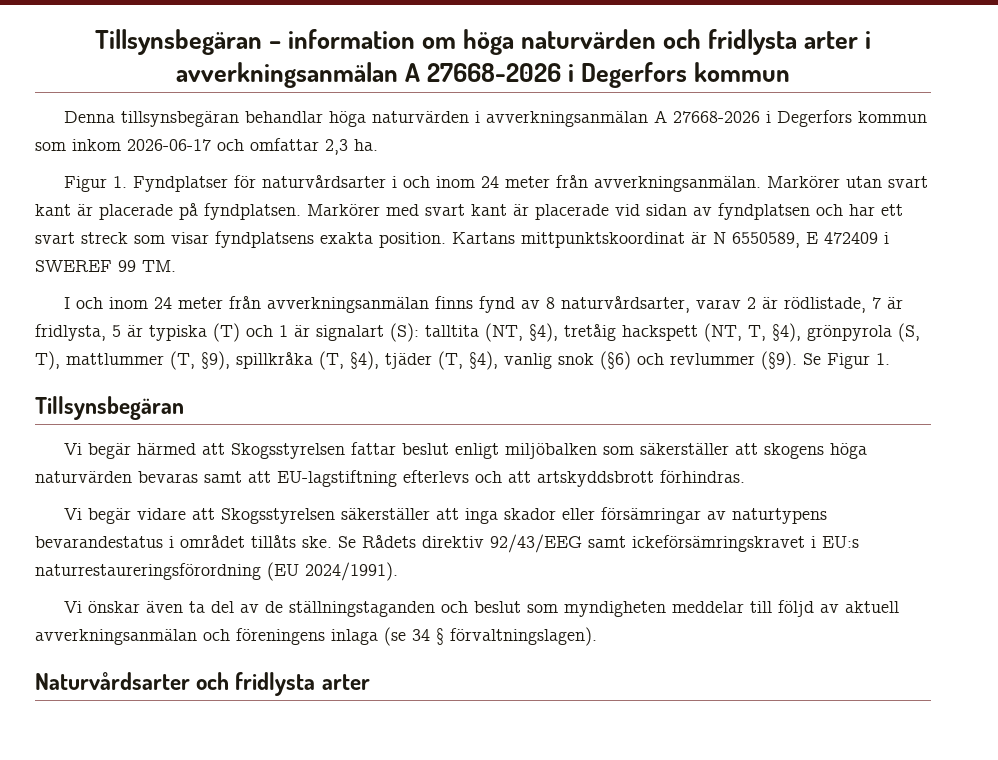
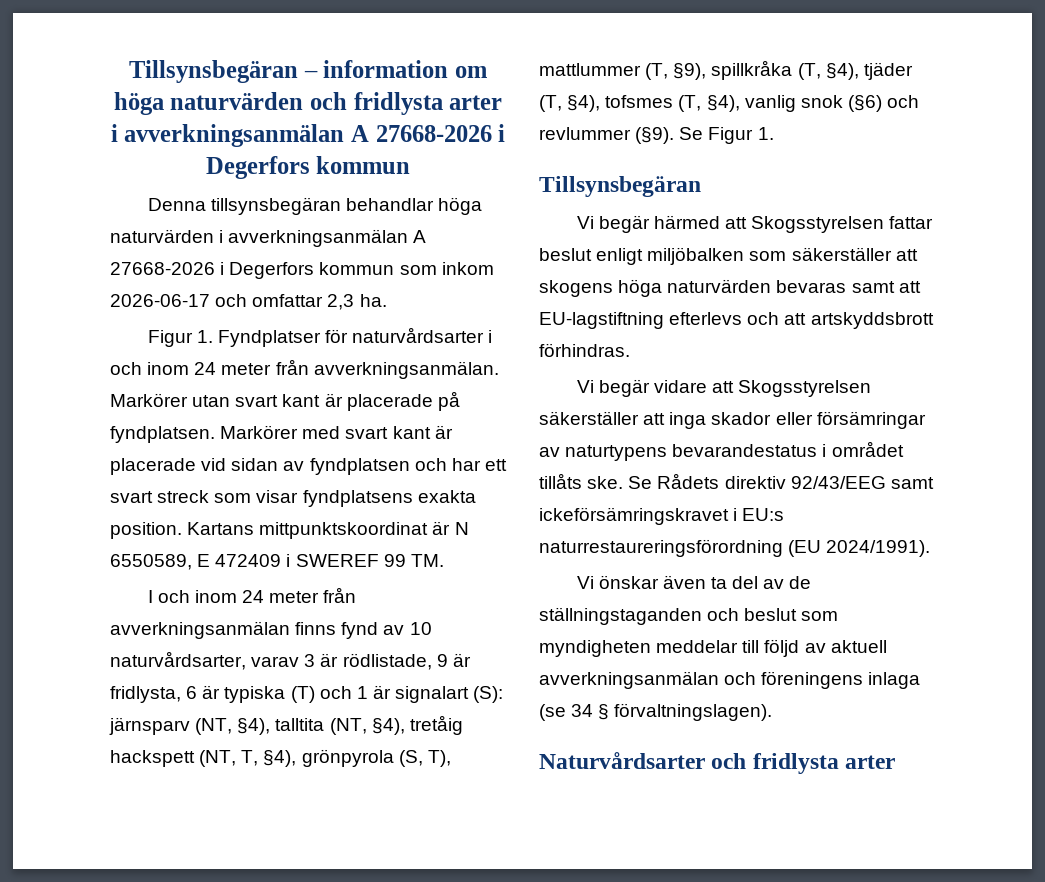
[546,297,556,309] 8 -> [409,622,432,635] 10
[747,297,757,309] 2 -> [304,654,316,667] 3
[872,297,882,309] 7 -> [436,654,448,667] 9
[112,325,121,337] 5 -> [186,686,198,699] 6
(419, 332) none -> [109,717,271,735] järnsparv (NT, §4),
(498, 360) none -> [605,95,740,112] tofsmes (T, §4),

